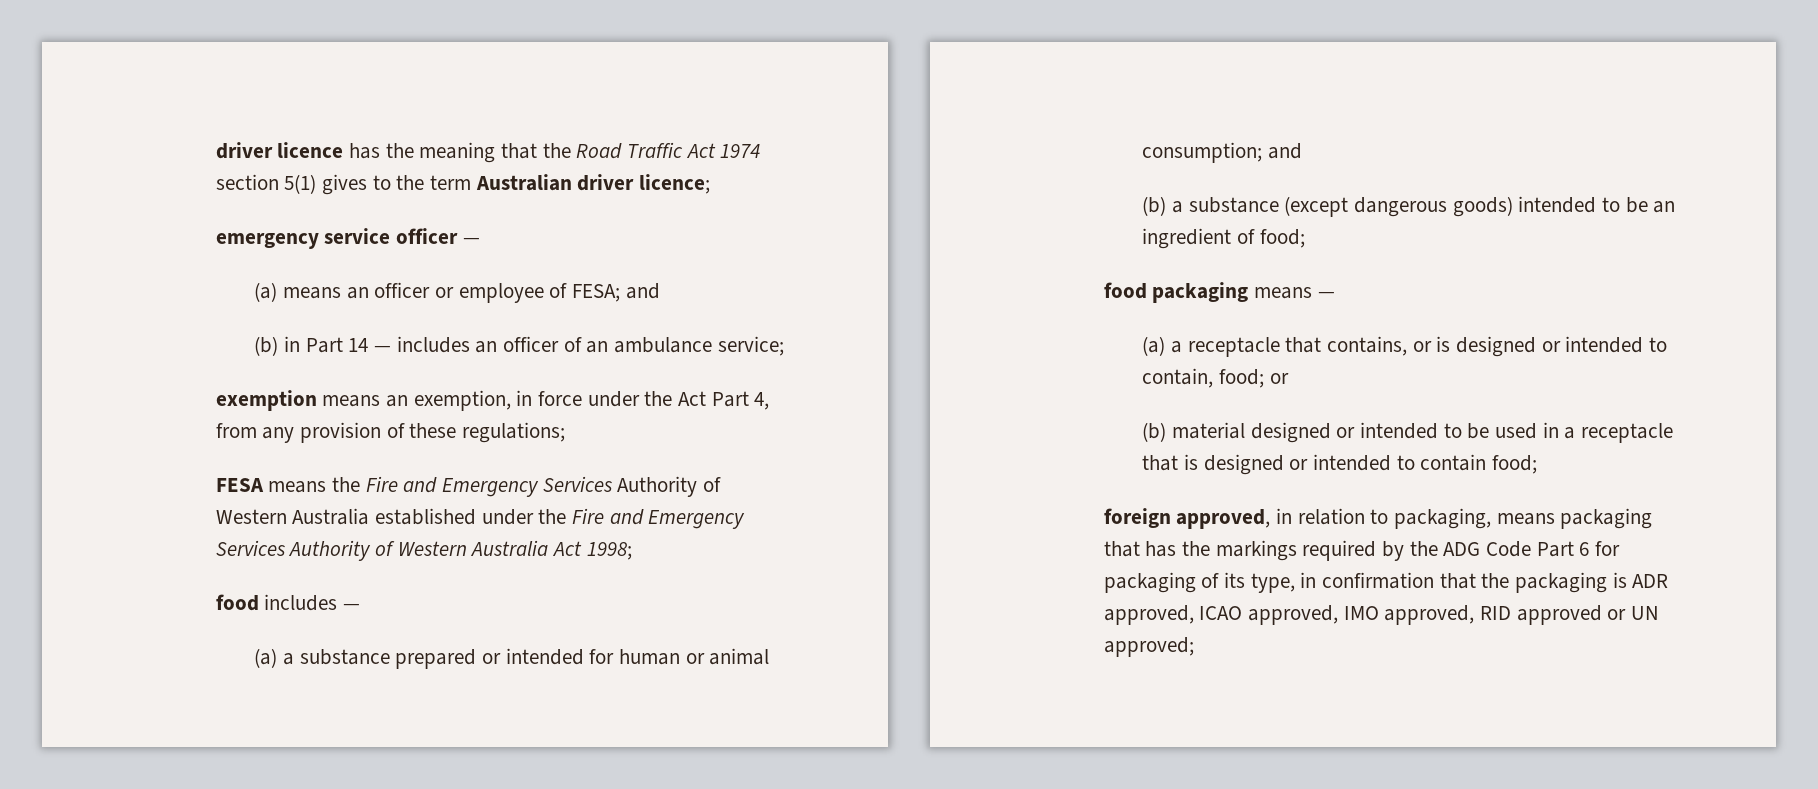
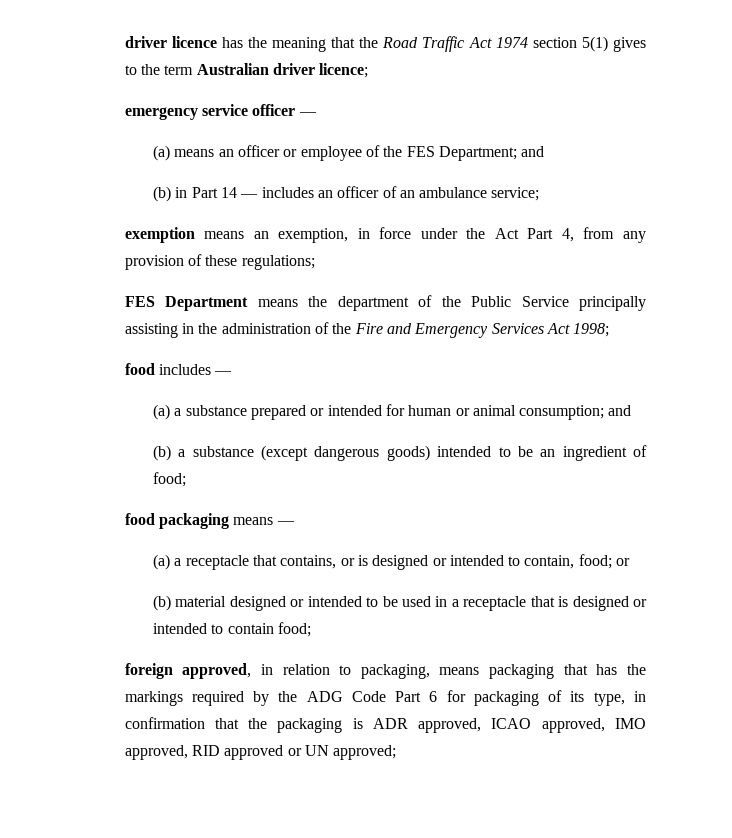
[571,284,620,302] FESA; -> [383,146,517,161] the FES Department;
[215,476,722,497] [215,508,746,529] [215,540,549,561] FESA means the Fire and Emergency Services Authority of Western Australia established under the Fire and Emergency Services Authority of Western Australia -> [124,295,646,311] [124,322,544,338] FES Department means the department of the Public Service principally assisting in the administration of the Fire and Emergency Services

